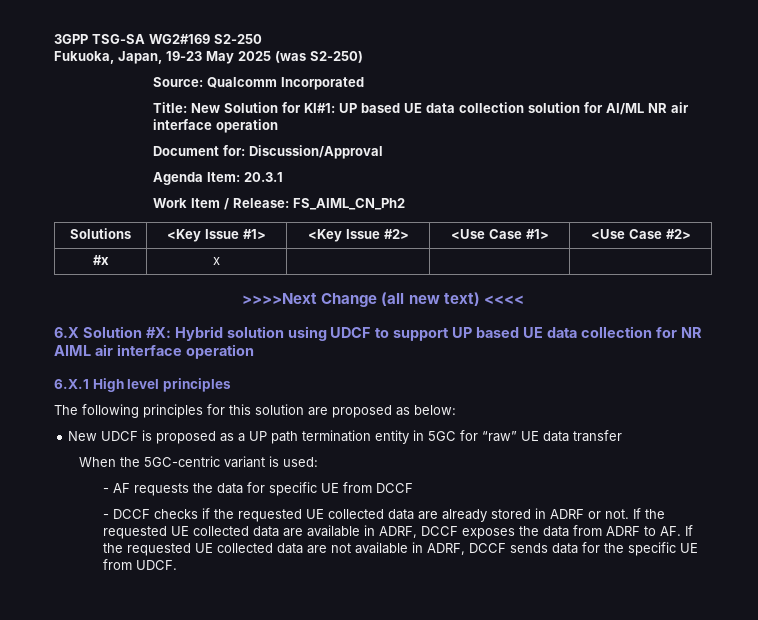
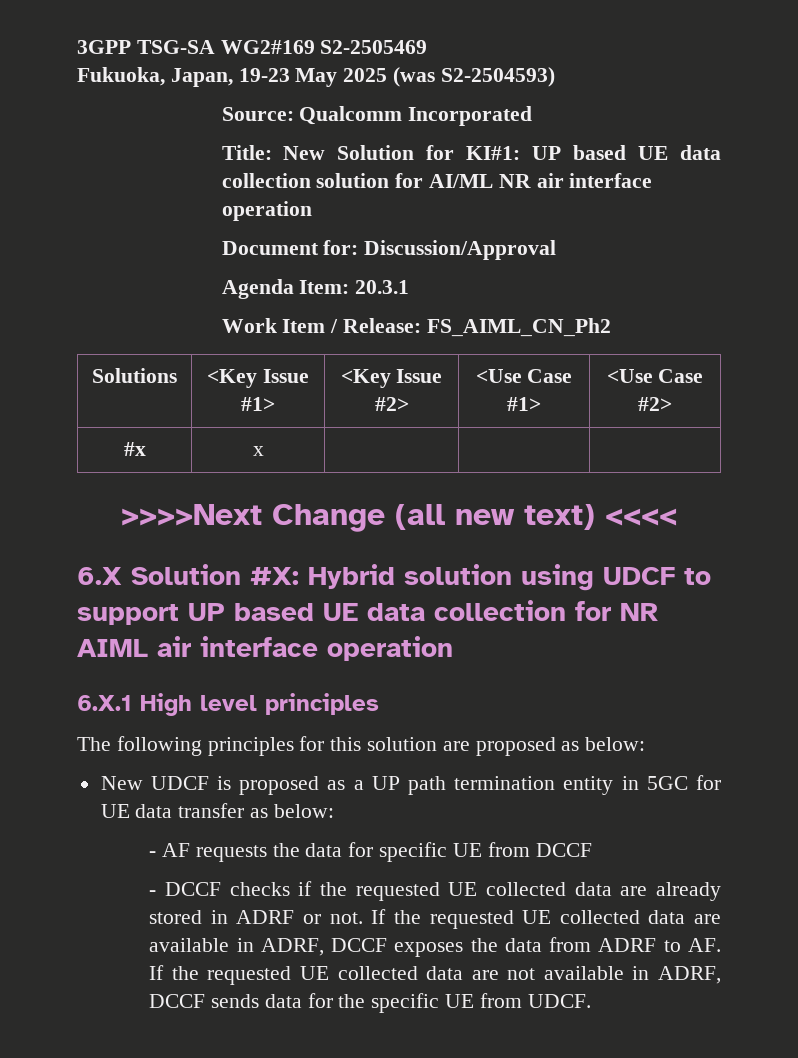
[214,34,262,44] S2-250 -> [320,40,428,54] S2-2505469
[310,51,363,63] S2-250) -> [440,67,555,87] S2-2504593)
[482,431,518,442] “raw” -> (721, 782) none
[78,456,318,468] // When the 5GC-centric variant is used: -> [250,804,334,818] as below:

